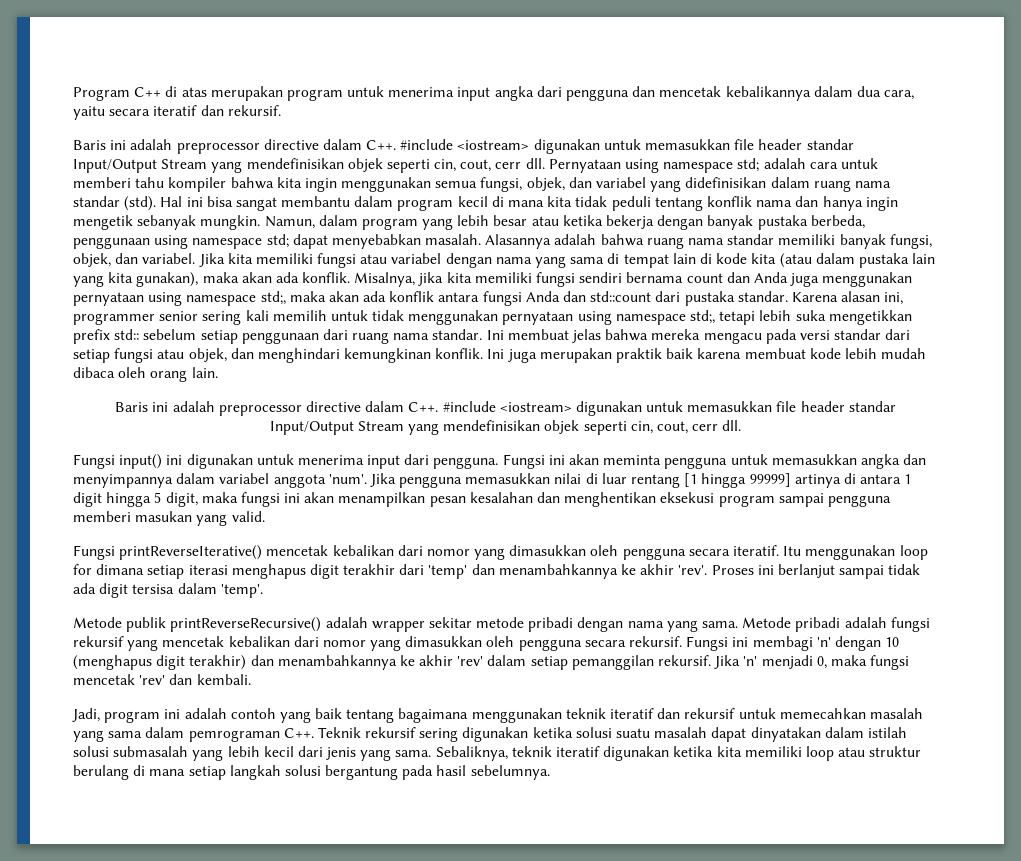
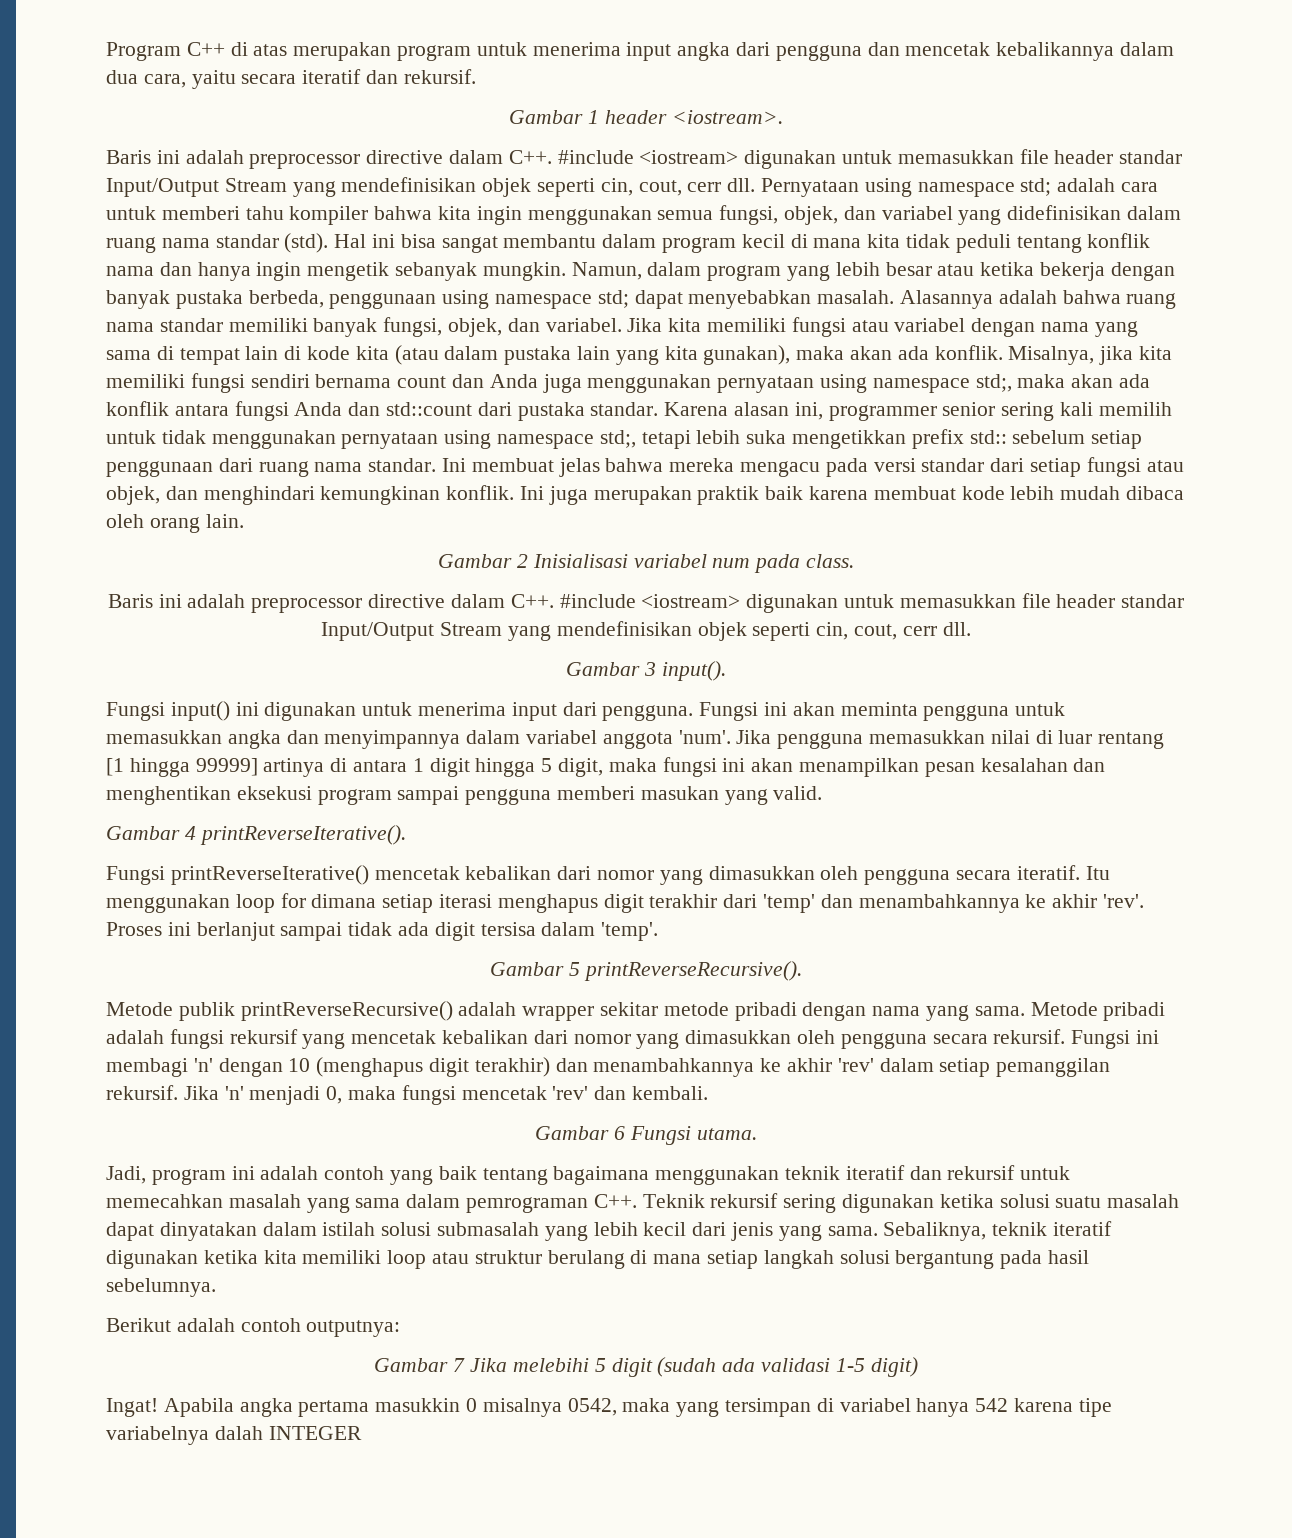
(281, 110) none -> [509,110,783,124] // Gambar 1 header <iostream>.
(218, 372) none -> [438,554,854,573] // Gambar 2 Inisialisasi variabel num pada class.
(742, 425) none -> [566,661,726,681] // Gambar 3 input().
(265, 516) none -> [106,825,406,845] // Gambar 4 printReverseIterative().
(263, 591) none -> [490,961,802,981] // Gambar 5 printReverseRecursive().
(251, 679) none -> [535,1126,757,1145] // Gambar 6 Fungsi utama.
(550, 772) none -> [106,1318,401,1337] [374,1357,918,1377] [106,1398,1112,1417] [106,1426,362,1445] // Berikut adalah contoh outputnya: // Gambar 7 Jika melebihi 5 digit (sudah ada validasi 1-5 digit) // Ingat! Apabila angka pertama masukkin 0 misalnya 0542, maka yang tersimpan di variabel hanya 542 karena tipe variabelnya dalah INTEGER

